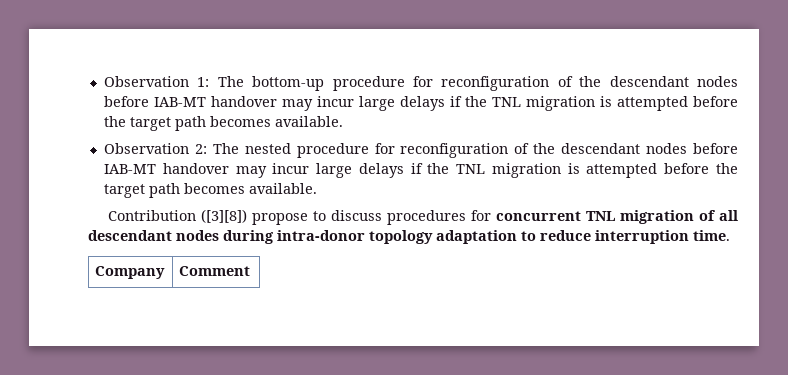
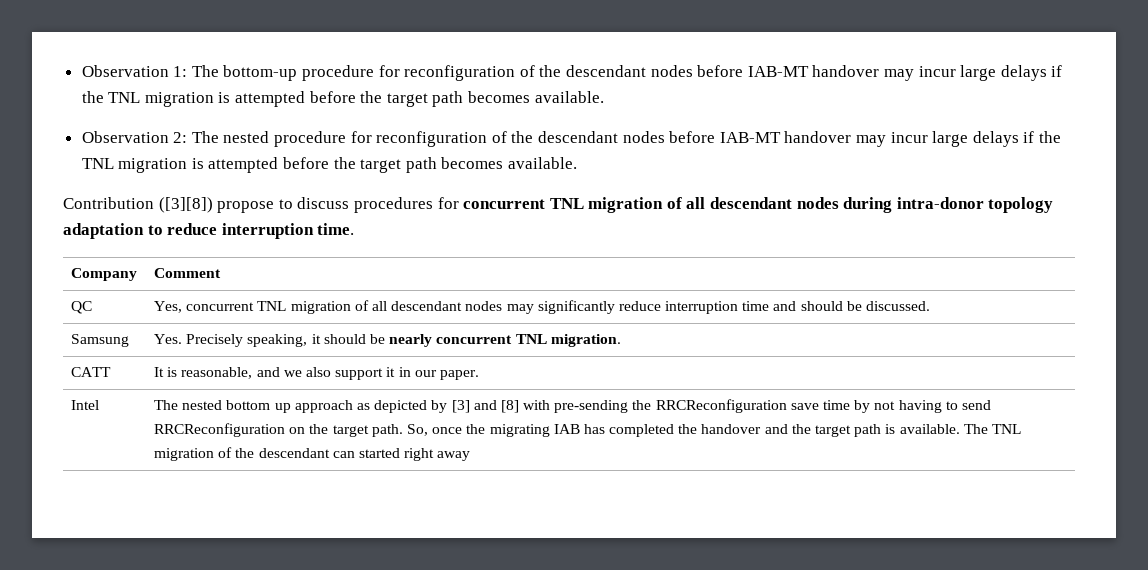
(251, 271) none -> [71,301,93,314] [154,300,931,314] [71,334,130,347] [154,334,621,347] [71,367,112,377] [154,367,479,380] [71,400,100,410] [154,399,991,413] [154,423,1021,437] [154,447,471,461] // QC | Yes, concurrent TNL migration of all descendant nodes may significantly reduce interruption time and should be discussed. // Samsung | Yes. Precisely speaking, it should be nearly concurrent TNL migration. // CATT | It is reasonable, and we also support it in our paper. // Intel | The nested bottom up approach as depicted by [3] and [8] with pre-sending the RRCReconfiguration save time by not having to send RRCReconfiguration on the target path. So, once the migrating IAB has completed the handover and the target path is available. The TNL migration of the descendant can started right away

